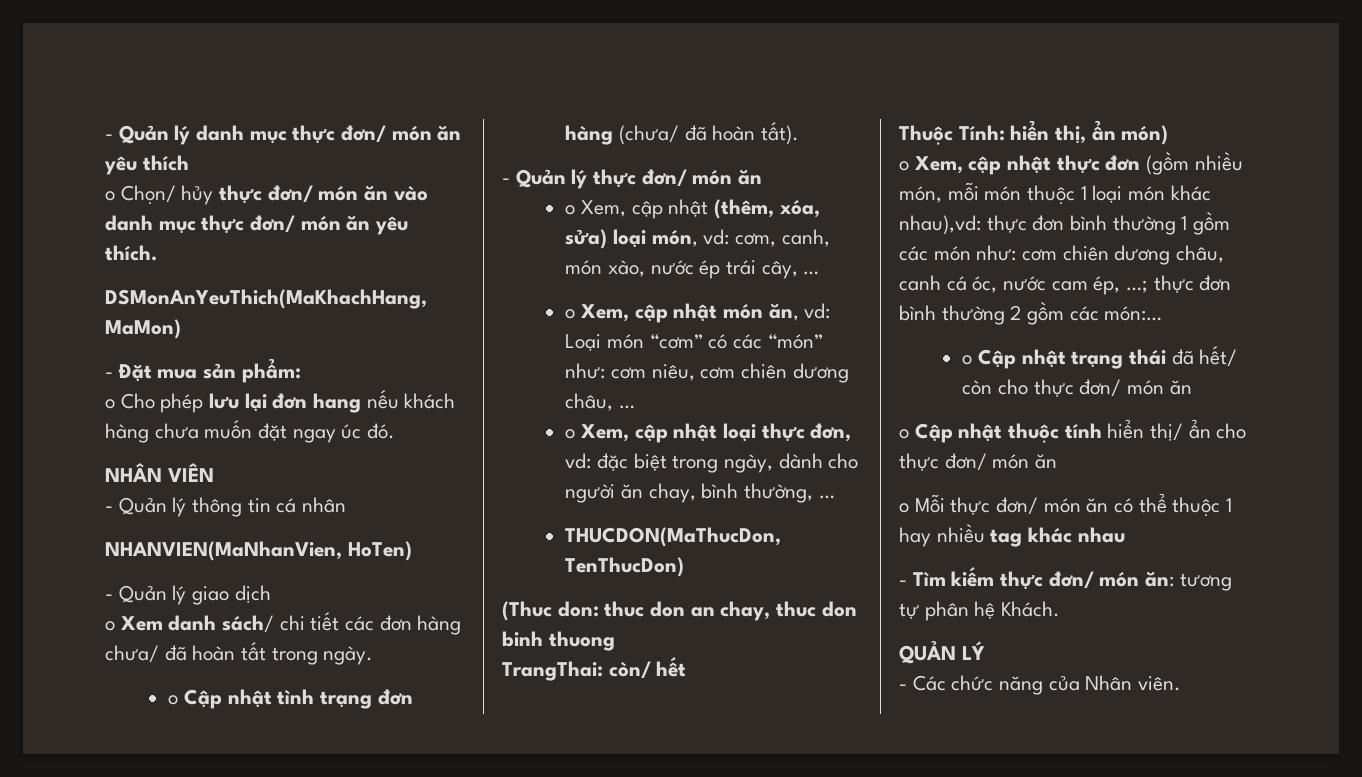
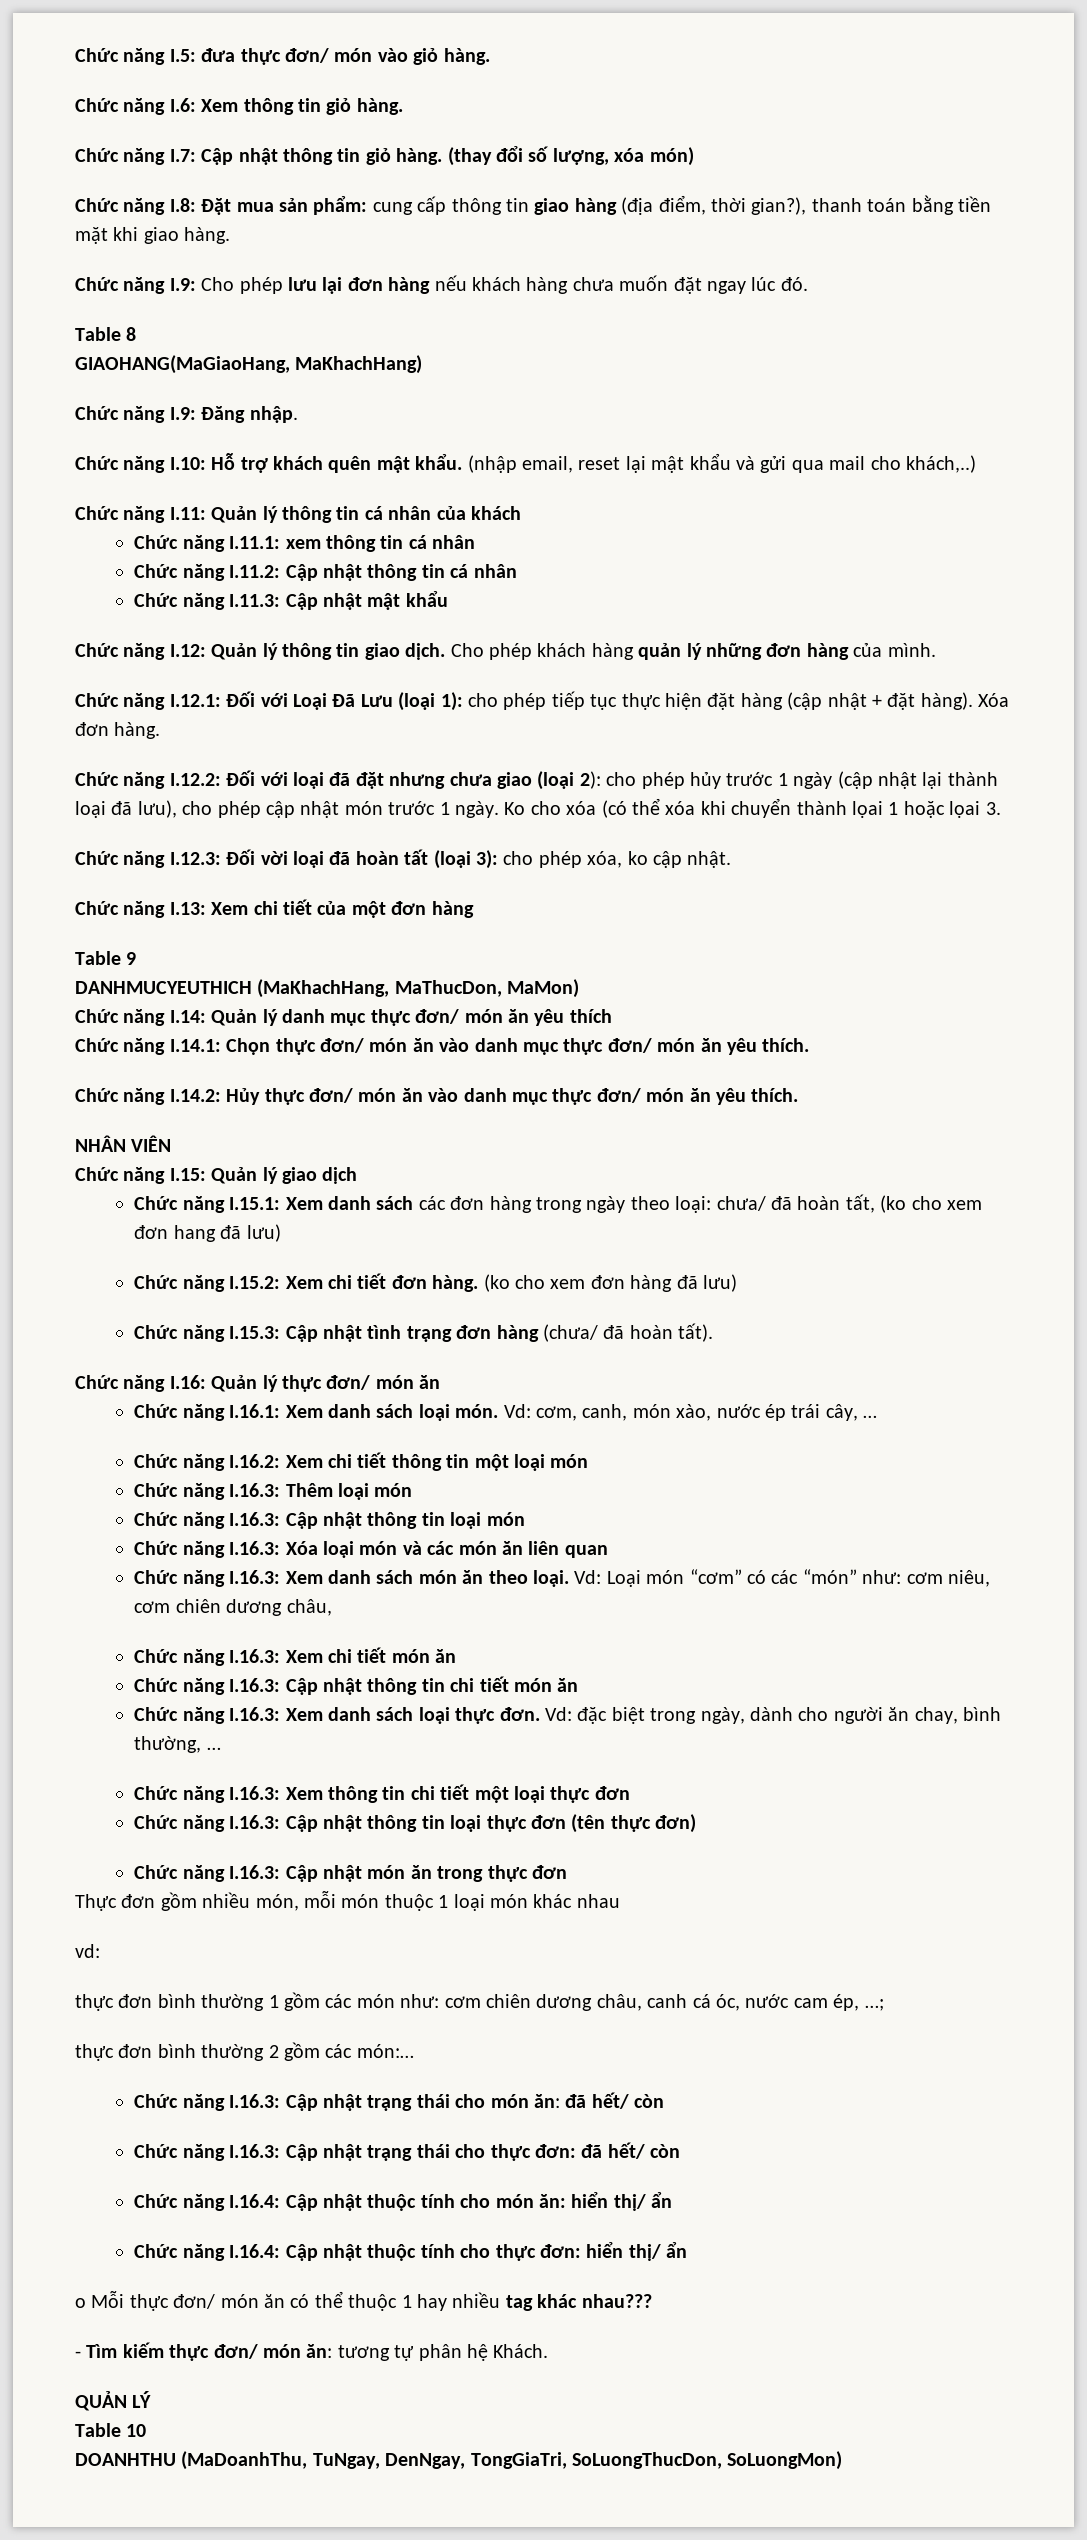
[105,134,113,140] - -> [75,48,490,65] [75,98,403,115] [75,146,694,166] [75,195,991,215] [75,227,231,244] [75,275,808,294] [75,327,137,341] [75,355,423,374] [75,406,298,423] [75,453,976,473] [75,506,521,523] [134,535,476,552] [134,564,517,581] [134,591,448,610] [75,643,936,660] [75,691,1010,711] [75,722,161,739] [75,770,998,790] [75,798,1001,818] [75,849,732,869] [75,899,474,918] [75,951,137,965] [75,979,580,998] [75,1009,206,1026] Chức năng I.5: đưa thực đơn/ món vào giỏ hàng. // Chức năng I.6: Xem thông tin giỏ hàng. // Chức năng I.7: Cập nhật thông tin giỏ hàng. (thay đổi số lượng, xóa món) // Chức năng I.8: Đặt mua sản phẩm: cung cấp thông tin giao hàng (địa điểm, thời gian?), thanh toán bằng tiền mặt khi giao hàng. // Chức năng I.9: Cho phép lưu lại đơn hàng nếu khách hàng chưa muốn đặt ngay lúc đó. // Table 8 // GIAOHANG(MaGiaoHang, MaKhachHang) // Chức năng I.9: Đăng nhập. // Chức năng I.10: Hỗ trợ khách quên mật khẩu. (nhập email, reset lại mật khẩu và gửi qua mail cho khách,..) // Chức năng I.11: Quản lý thông tin cá nhân của khách // Chức năng I.11.1: xem thông tin cá nhân // Chức năng I.11.2: Cập nhật thông tin cá nhân // Chức năng I.11.3: Cập nhật mật khẩu // Chức năng I.12: Quản lý thông tin giao dịch. Cho phép khách hàng quản lý những đơn hàng của mình. // Chức năng I.12.1: Đối với Loại Đã Lưu (loại 1): cho phép tiếp tục thực hiện đặt hàng (cập nhật + đặt hàng). Xóa đơn hàng. // Chức năng I.12.2: Đối với loại đã đặt nhưng chưa giao (loại 2): cho phép hủy trước 1 ngày (cập nhật lại thành loại đã lưu), cho phép cập nhật món trước 1 ngày. Ko cho xóa (có thể xóa khi chuyển thành lọai 1 hoặc lọai 3. // Chức năng I.12.3: Đối vời loại đã hoàn tất (loại 3): cho phép xóa, ko cập nhật. // Chức năng I.13: Xem chi tiết của một đơn hàng // Table 9 // DANHMUCYEUTHICH (MaKhachHang, MaThucDon, MaMon) // Chức năng I.14:
[105,185,214,205] o Chọn/ hủy -> [75,1038,271,1055] Chức năng I.14.1: Chọn
[105,289,427,309] [105,319,181,339] [105,358,301,383] [105,390,456,413] [105,420,396,443] [105,463,214,482] [105,497,347,517] [105,541,412,561] [105,585,271,605] [105,612,462,635] [105,642,374,665] [168,695,179,705] DSMonAnYeuThich(MaKhachHang, MaMon) // - Đặt mua sản phẩm: // o Cho phép lưu lại đơn hang nếu khách hàng chưa muốn đặt ngay úc đó. // NHÂN VIÊN // - Quản lý thông tin cá nhân // NHANVIEN(MaNhanVien, HoTen) // - Quản lý giao dịch // o Xem danh sách/ chi tiết các đơn hàng chưa/ đã hoàn tất trong ngày. // o -> [75,1088,799,1105] [75,1135,172,1152] [75,1167,358,1184] [134,1194,982,1213] [134,1224,281,1242] [134,1273,737,1292] [134,1325,281,1342] Chức năng I.14.2: Hủy thực đơn/ món ăn vào danh mục thực đơn/ món ăn yêu thích. // NHÂN VIÊN // Chức năng I.15: Quản lý giao dịch // Chức năng I.15.1: Xem danh sách các đơn hàng trong ngày theo loại: chưa/ đã hoàn tất, (ko cho xem đơn hang đã lưu) // Chức năng I.15.2: Xem chi tiết đơn hàng. (ko cho xem đơn hàng đã lưu) // Chức năng I.15.3:
[502,178,510,184] - -> [75,1375,206,1392] Chức năng I.16:
[565,199,820,219] [565,229,730,249] o Xem, cập nhật (thêm, xóa, sửa) loại món, vd: -> [134,1404,531,1421] Chức năng I.16.1: Xem danh sách loại món. Vd:
[565,303,831,323] o Xem, cập nhật món ăn, vd: -> [134,1452,589,1471] [134,1483,413,1500] [134,1512,525,1529] [134,1541,608,1558] [134,1570,602,1587] Chức năng I.16.2: Xem chi tiết thông tin một loại món // Chức năng I.16.3: Thêm loại món // Chức năng I.16.3: Cập nhật thông tin loại món // Chức năng I.16.3: Xóa loại món và các món ăn liên quan // Chức năng I.16.3: Xem danh sách món ăn theo loại. Vd:
[618,405,635,409] [565,423,852,443] [565,453,592,469] … // o Xem, cập nhật loại thực đơn, vd: -> [134,1647,457,1666] [134,1676,579,1695] [134,1707,572,1724] // Chức năng I.16.3: Xem chi tiết món ăn // Chức năng I.16.3: Cập nhật thông tin chi tiết món ăn // Chức năng I.16.3: Xem danh sách loại thực đơn. Vd:
[565,527,782,547] [565,557,685,577] [502,601,857,621] [502,631,615,651] [502,657,687,681] [899,120,1169,145] [899,152,1190,175] THUCDON(MaThucDon, TenThucDon) // (Thuc don: thuc don an chay, thuc don binh thuong // TrangThai: còn/ hết // Thuộc Tính: hiển thị, ẩn món) // o Xem, cập nhật thực đơn (gồm -> [134,1784,630,1803] [134,1814,697,1833] [134,1865,567,1882] [75,1892,197,1911] Chức năng I.16.3: Xem thông tin chi tiết một loại thực đơn // Chức năng I.16.3: Cập nhật thông tin loại thực đơn (tên thực đơn) // Chức năng I.16.3: Cập nhật món ăn trong thực đơn // Thực đơn gồm
[899,215,981,235] nhau),vd: -> [576,1894,620,1908] [75,1944,100,1958] nhau // vd: //
(1149, 286) none -> (884, 2005) //
[962,346,1238,369] [962,379,1192,397] [899,419,1247,443] [899,453,1058,471] o Cập nhật trạng thái đã hết/ còn cho thực đơn/ món ăn // o Cập nhật thuộc tính hiển thị/ ẩn cho thực đơn/ món ăn -> [134,2092,665,2111] [134,2142,681,2161] [134,2192,673,2211] [134,2242,688,2261] Chức năng I.16.3: Cập nhật trạng thái cho món ăn: đã hết/ còn // Chức năng I.16.3: Cập nhật trạng thái cho thực đơn: đã hết/ còn // Chức năng I.16.4: Cập nhật thuộc tính cho món ăn: hiển thị/ ẩn // Chức năng I.16.4: Cập nhật thuộc tính cho thực đơn: hiển thị/ ẩn
[1077,527,1125,543] nhau -> [581,2294,652,2308] nhau???
[899,675,1182,695] - Các chức năng của Nhân viên. -> [75,2423,147,2437] [75,2451,843,2470] Table 10 // DOANHTHU (MaDoanhThu, TuNgay, DenNgay, TongGiaTri, SoLuongThucDon, SoLuongMon)

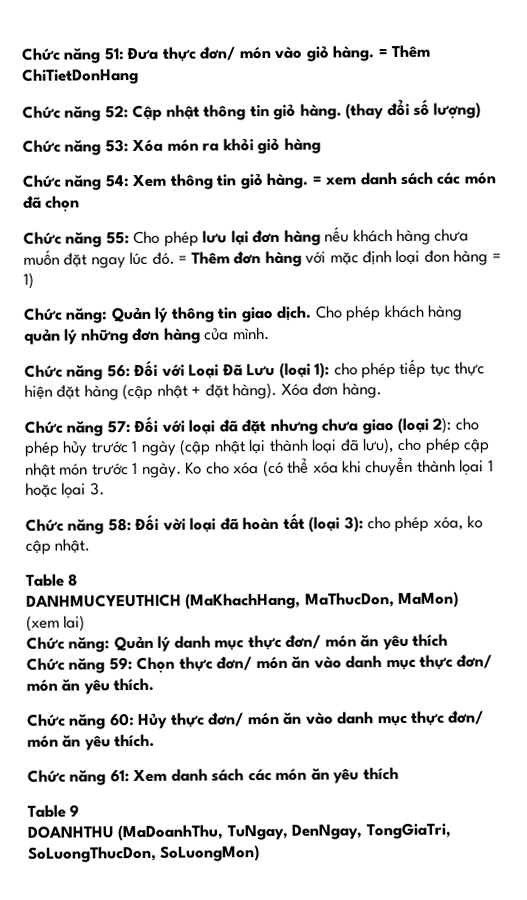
[75,48,236,65] Chức năng I.5: đưa -> [21,47,160,64] Chức năng 51: Đưa
[75,98,403,115] [75,148,196,165] // Chức năng I.6: Xem thông tin giỏ hàng. // Chức năng I.7: -> [377,44,431,59] [22,67,139,85] [22,105,129,122] = Thêm ChiTietDonHang // Chức năng 52:
[552,147,694,166] [75,195,991,215] [75,227,231,244] [75,277,196,294] lượng, xóa món) // Chức năng I.8: Đặt mua sản phẩm: cung cấp thông tin giao hàng (địa điểm, thời gian?), thanh toán bằng tiền mặt khi giao hàng. // Chức năng I.9: -> [433,102,482,119] [22,137,321,156] [22,171,496,191] [23,195,81,212] [23,231,130,248] lượng) // Chức năng 53: Xóa món ra khỏi giỏ hàng // Chức năng 54: Xem thông tin giỏ hàng. = xem danh sách các món đã chọn // Chức năng 55:
[75,327,137,341] [75,355,423,374] [75,406,298,423] [75,453,976,473] [75,506,521,523] [134,535,476,552] [134,564,517,581] [134,591,448,610] [75,643,206,660] // Table 8 // GIAOHANG(MaGiaoHang, MaKhachHang) // Chức năng I.9: Đăng nhập. // Chức năng I.10: Hỗ trợ khách quên mật khẩu. (nhập email, reset lại mật khẩu và gửi qua mail cho khách,..) // Chức năng I.11: Quản lý thông tin cá nhân của khách // Chức năng I.11.1: xem thông tin cá nhân // Chức năng I.11.2: Cập nhật thông tin cá nhân // Chức năng I.11.3: Cập nhật mật khẩu // Chức năng I.12: -> [178,249,501,267] [23,272,34,289] [23,307,109,324] = Thêm đơn hàng với mặc định loại đon hàng = 1) // Chức năng:
[169,694,221,707] I.12.1: -> [106,365,131,378] 56:
[169,773,221,786] I.12.2: -> [106,421,131,434] 57:
[169,852,221,865] I.12.3: -> [107,518,132,532] 58:
[75,899,474,918] [75,951,137,965] // Chức năng I.13: Xem chi tiết của một đơn hàng // Table 9 -> [25,573,79,587] // Table 8
[75,1009,206,1026] // Chức năng I.14: -> [26,615,86,632] [26,636,111,653] // (xem lai) // Chức năng:
[169,1039,221,1052] I.14.1: -> [108,657,133,671] 59:
[169,1089,221,1102] I.14.2: -> [109,713,135,727] 60:
[75,1135,172,1152] [75,1167,358,1184] [134,1194,982,1213] [134,1224,281,1242] [134,1273,737,1292] [134,1323,714,1342] [75,1375,441,1392] [134,1404,878,1421] [134,1452,589,1471] [134,1483,413,1500] [134,1512,525,1529] [134,1541,608,1558] [134,1569,990,1587] [134,1599,332,1616] [134,1647,457,1666] [134,1676,579,1695] [134,1707,1001,1724] [134,1736,221,1753] [134,1784,630,1803] [134,1814,697,1833] [134,1865,567,1882] [75,1891,620,1911] [75,1944,100,1958] [75,1992,884,2011] [75,2042,414,2061] [134,2092,665,2111] [134,2142,681,2161] [134,2192,673,2211] [134,2242,688,2261] [75,2291,652,2311] [75,2342,549,2361] [75,2391,152,2411] [75,2423,147,2437] // NHÂN VIÊN // Chức năng I.15: Quản lý giao dịch // Chức năng I.15.1: Xem danh sách các đơn hàng trong ngày theo loại: chưa/ đã hoàn tất, (ko cho xem đơn hang đã lưu) // Chức năng I.15.2: Xem chi tiết đơn hàng. (ko cho xem đơn hàng đã lưu) // Chức năng I.15.3: Cập nhật tình trạng đơn hàng (chưa/ đã hoàn tất). // Chức năng I.16: Quản lý thực đơn/ món ăn // Chức năng I.16.1: Xem danh sách loại món. Vd: cơm, canh, món xào, nước ép trái cây, … // Chức năng I.16.2: Xem chi tiết thông tin một loại món // Chức năng I.16.3: Thêm loại món // Chức năng I.16.3: Cập nhật thông tin loại món // Chức năng I.16.3: Xóa loại món và các món ăn liên quan // Chức năng I.16.3: Xem danh sách món ăn theo loại. Vd: Loại món “cơm” có các “món” như: cơm niêu, cơm chiên dương châu, // Chức năng I.16.3: Xem chi tiết món ăn // Chức năng I.16.3: Cập nhật thông tin chi tiết món ăn // Chức năng I.16.3: Xem danh sách loại thực đơn. Vd: đặc biệt trong ngày, dành cho người ăn chay, bình thường, … // Chức năng I.16.3: Xem thông tin chi tiết một loại thực đơn // Chức năng I.16.3: Cập nhật thông tin loại thực đơn (tên thực đơn) // Chức năng I.16.3: Cập nhật món ăn trong thực đơn // Thực đơn gồm nhiều món, mỗi món thuộc 1 loại món khác nhau // vd: // thực đơn bình thường 1 gồm các món như: cơm chiên dương châu, canh cá óc, nước cam ép, …; // thực đơn bình thường 2 gồm các món:… // Chức năng I.16.3: Cập nhật trạng thái cho món ăn: đã hết/ còn // Chức năng I.16.3: Cập nhật trạng thái cho thực đơn: đã hết/ còn // Chức năng I.16.4: Cập nhật thuộc tính cho món ăn: hiển thị/ ẩn // Chức năng I.16.4: Cập nhật thuộc tính cho thực đơn: hiển thị/ ẩn // o Mỗi thực đơn/ món ăn có thể thuộc 1 hay nhiều tag khác nhau??? // - Tìm kiếm thực đơn/ món ăn: tương tự phân hệ Khách. // QUẢN LÝ // Table 10 -> [27,766,399,786] [27,804,80,818] // Chức năng 61: Xem danh sách các món ăn yêu thích // Table 9

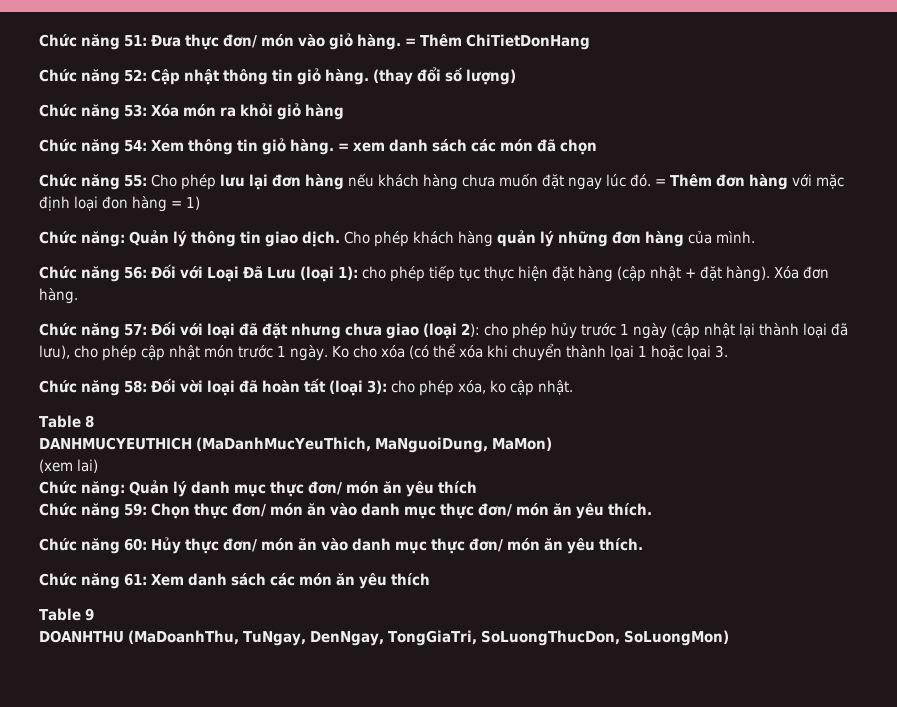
[185,592,395,610] (MaKhachHang, MaThucDon, -> [196,437,488,453] (MaDanhMucYeuThich, MaNguoiDung,

